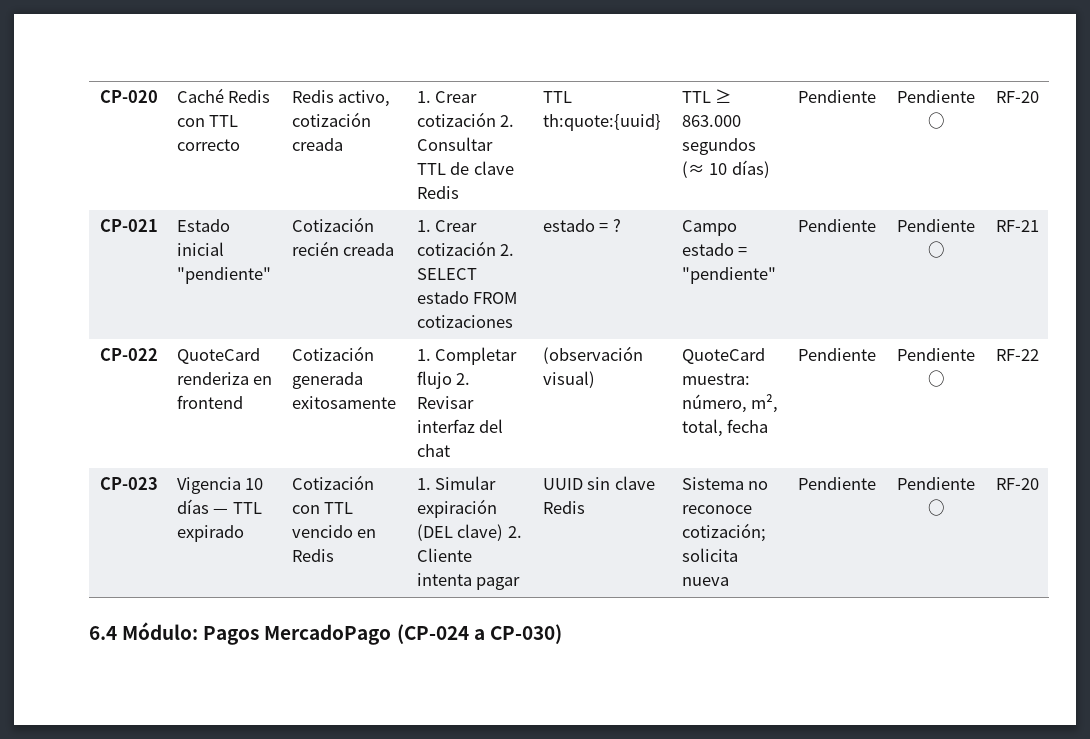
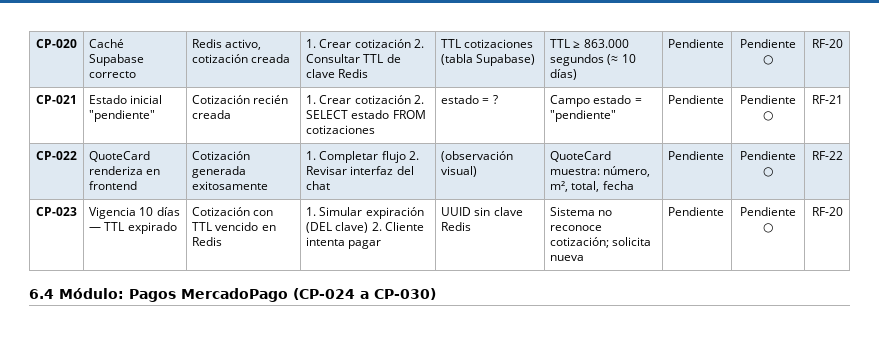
[228,90,271,103] [176,115,239,127] Redis con TTL -> [89,54,145,66] Supabase
[542,114,661,131] th:quote:{uuid} -> [464,39,534,48] [441,54,536,66] cotizaciones (tabla Supabase)

